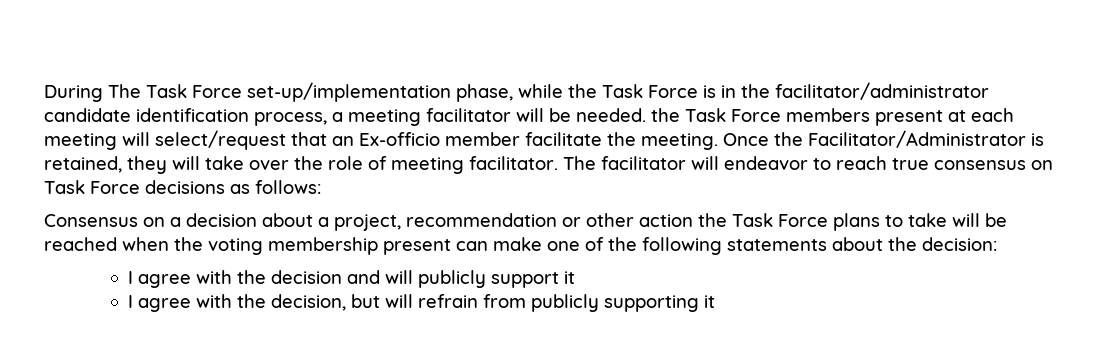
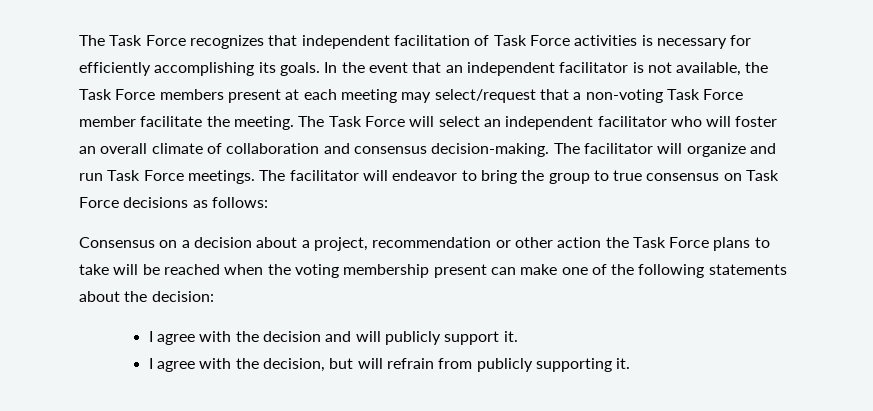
[44,82,989,102] [44,108,646,126] During The Task Force set-up/implementation phase, while the Task Force is in the facilitator/administrator candidate identification process, a meeting facilitator will be needed. -> [79,35,752,49] [79,62,742,76] The Task Force recognizes that independent facilitation of Task Force activities is necessary for efficiently accomplishing its goals. In the event that an independent facilitator is not available,
[122,132,150,146] will -> [401,92,432,103] may
[332,130,1044,150] [44,156,558,174] an Ex-officio member facilitate the meeting. Once the Facilitator/Administrator is retained, they will take over the role of meeting facilitator. -> [573,89,744,103] [79,116,778,130] [79,143,776,157] [79,170,255,184] a non-voting Task Force member facilitate the meeting. The Task Force will select an independent facilitator who will foster an overall climate of collaboration and consensus decision-making. The facilitator will organize and run Task Force meetings.
[836,156,887,170] reach -> [480,170,609,184] bring the group to
[563,271,575,284] it -> [503,331,518,342] it.
[703,295,715,308] it -> [616,358,631,369] it.

